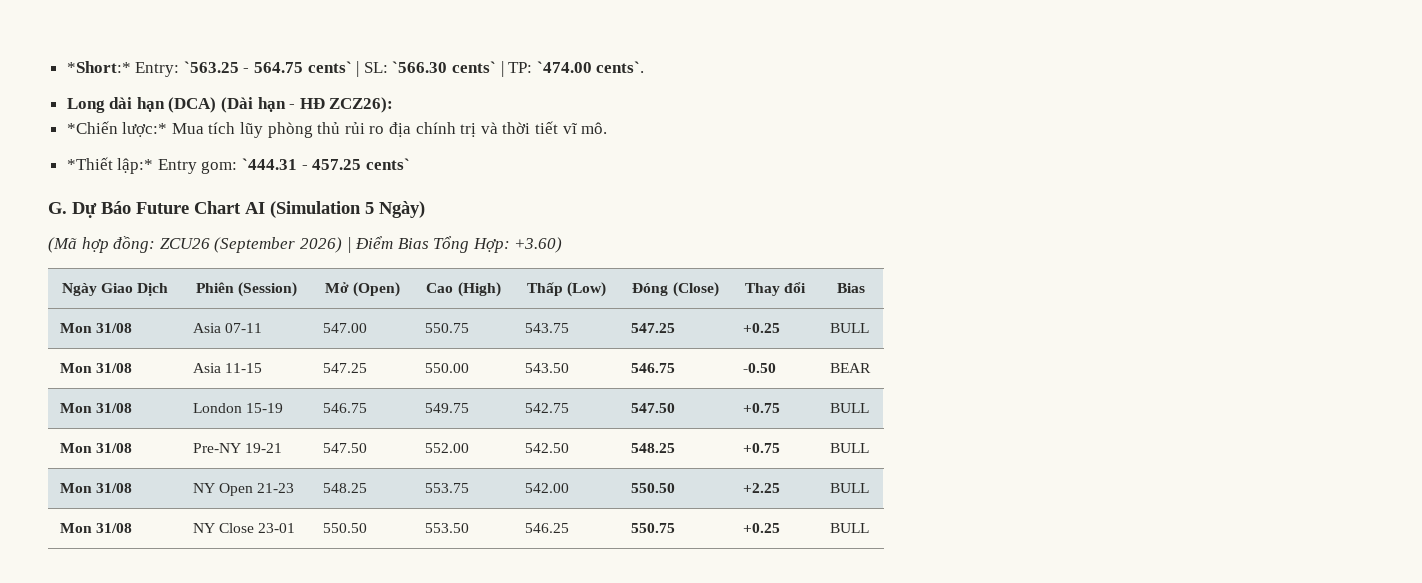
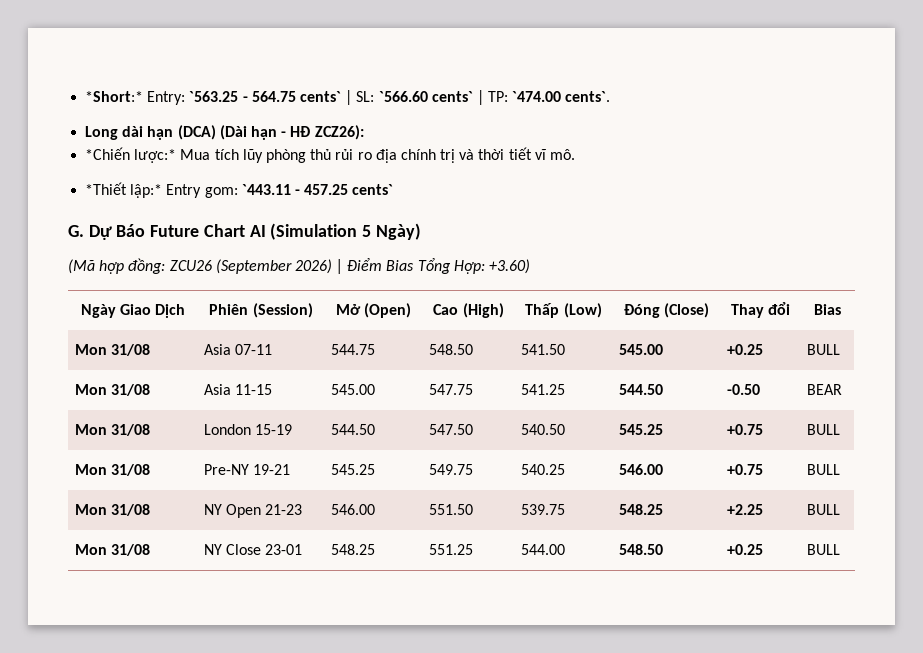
[392,61,448,73] `566.30 -> [378,91,428,102] `566.60
[242,158,298,170] `444.31 -> [241,184,291,195] `443.11
[323,323,368,333] [425,323,470,333] [525,323,570,333] [631,323,676,333] 547.00 | 550.75 | 543.75 | 547.25 -> [330,344,375,355] [428,344,473,355] [520,344,565,355] [618,344,663,355] 544.75 | 548.50 | 541.50 | 545.00
[323,363,368,373] [425,363,470,373] [525,363,570,373] [631,363,676,373] 547.25 | 550.00 | 543.50 | 546.75 -> [330,384,375,395] [428,384,473,395] [520,384,565,395] [618,384,663,395] 545.00 | 547.75 | 541.25 | 544.50
[323,403,368,413] [425,403,470,413] [525,403,570,413] [631,403,676,413] 546.75 | 549.75 | 542.75 | 547.50 -> [330,424,375,435] [428,424,473,435] [520,424,565,435] [618,424,663,435] 544.50 | 547.50 | 540.50 | 545.25
[323,443,368,453] [425,443,470,453] [525,443,570,453] [631,443,676,453] 547.50 | 552.00 | 542.50 | 548.25 -> [330,464,375,475] [428,464,473,475] [520,464,565,475] [618,464,663,475] 545.25 | 549.75 | 540.25 | 546.00
[323,483,368,493] [425,483,470,493] [525,483,570,493] [631,483,676,493] 548.25 | 553.75 | 542.00 | 550.50 -> [330,504,375,515] [428,504,473,515] [520,504,565,515] [618,504,663,515] 546.00 | 551.50 | 539.75 | 548.25
[323,523,368,533] [425,523,470,533] [525,523,570,533] [631,523,676,533] 550.50 | 553.50 | 546.25 | 550.75 -> [330,544,375,555] [428,544,473,555] [520,544,565,555] [618,544,663,555] 548.25 | 551.25 | 544.00 | 548.50

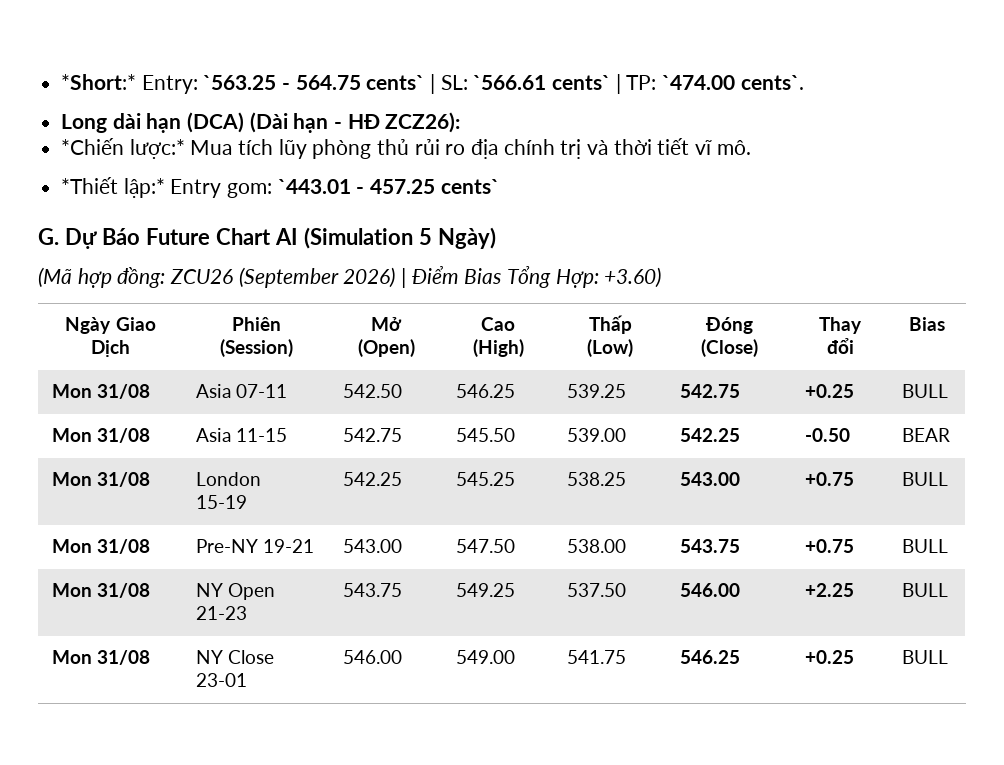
[378,91,428,102] `566.60 -> [473,75,547,90] `566.61
[241,184,291,195] `443.11 -> [277,179,351,194] `443.01
[330,344,375,355] [428,344,473,355] [520,344,565,355] [618,344,663,355] 544.75 | 548.50 | 541.50 | 545.00 -> [342,384,402,398] [455,384,515,398] [566,384,626,398] [679,384,740,398] 542.50 | 546.25 | 539.25 | 542.75
[330,384,375,395] [428,384,473,395] [520,384,565,395] [618,384,663,395] 545.00 | 547.75 | 541.25 | 544.50 -> [342,428,402,442] [455,428,515,442] [566,428,626,442] [679,428,740,442] 542.75 | 545.50 | 539.00 | 542.25
[330,424,375,435] [428,424,473,435] [520,424,565,435] [618,424,663,435] 544.50 | 547.50 | 540.50 | 545.25 -> [342,472,402,486] [455,472,515,486] [566,472,626,486] [679,472,740,486] 542.25 | 545.25 | 538.25 | 543.00
[330,464,375,475] [428,464,473,475] [520,464,565,475] [618,464,663,475] 545.25 | 549.75 | 540.25 | 546.00 -> [342,539,402,553] [455,539,515,553] [566,539,626,553] [679,539,740,553] 543.00 | 547.50 | 538.00 | 543.75
[330,504,375,515] [428,504,473,515] [520,504,565,515] [618,504,663,515] 546.00 | 551.50 | 539.75 | 548.25 -> [342,583,402,597] [455,583,515,597] [566,583,626,597] [679,583,740,597] 543.75 | 549.25 | 537.50 | 546.00
[330,544,375,555] [428,544,473,555] [520,544,565,555] [618,544,663,555] 548.25 | 551.25 | 544.00 | 548.50 -> [342,650,402,664] [455,650,515,664] [566,650,626,664] [679,650,740,664] 546.00 | 549.00 | 541.75 | 546.25

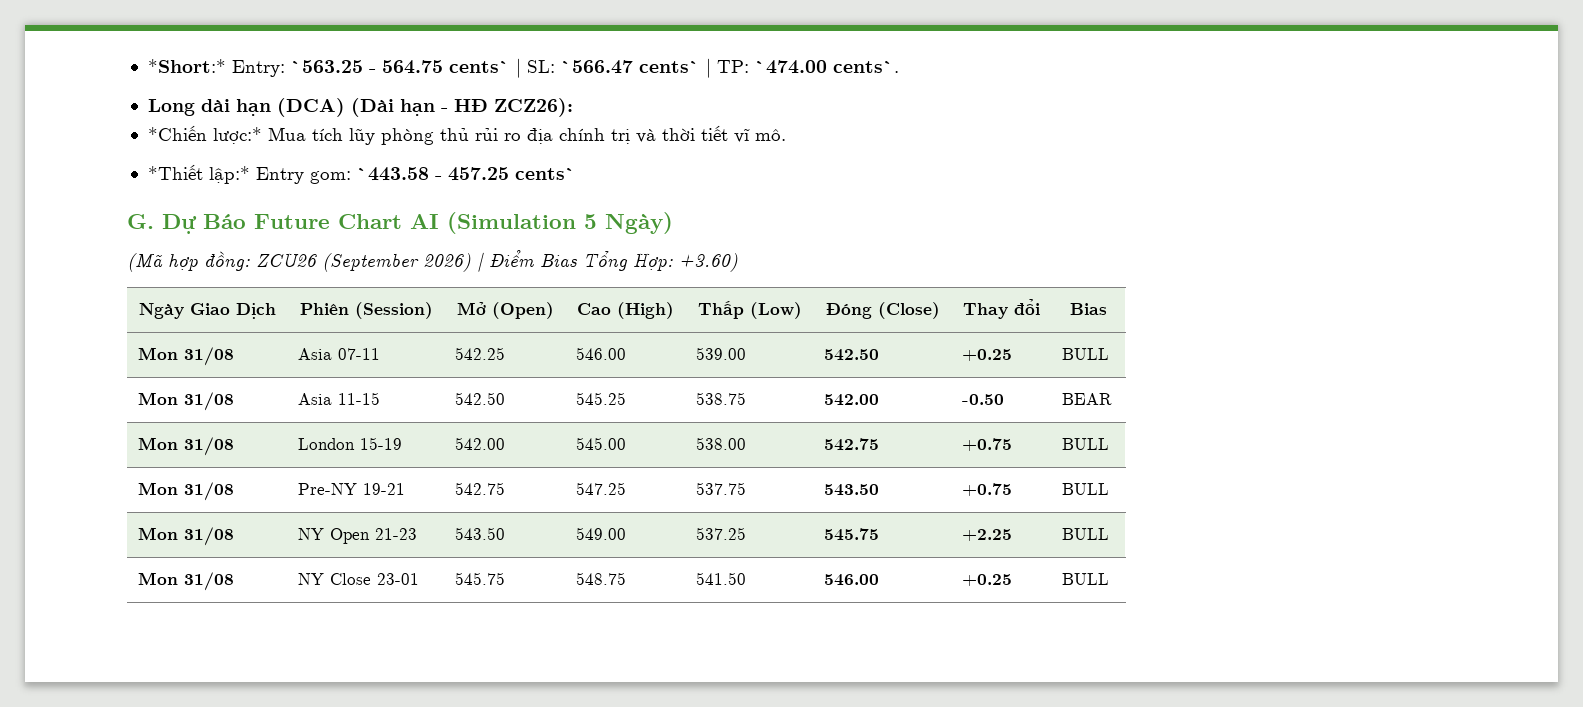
[473,75,547,90] `566.61 -> [560,60,633,74] `566.47
[277,179,351,194] `443.01 -> [356,167,429,181] `443.58
[342,384,402,398] [455,384,515,398] [566,384,626,398] [679,384,740,398] 542.50 | 546.25 | 539.25 | 542.75 -> [455,347,506,360] [576,347,627,360] [696,347,747,360] [824,349,880,361] 542.25 | 546.00 | 539.00 | 542.50
[342,428,402,442] [455,428,515,442] [566,428,626,442] [679,428,740,442] 542.75 | 545.50 | 539.00 | 542.25 -> [455,392,506,405] [576,392,627,405] [696,392,747,405] [824,394,880,406] 542.50 | 545.25 | 538.75 | 542.00
[342,472,402,486] [455,472,515,486] [566,472,626,486] [679,472,740,486] 542.25 | 545.25 | 538.25 | 543.00 -> [455,437,506,450] [576,437,627,450] [696,437,747,450] [824,438,880,451] 542.00 | 545.00 | 538.00 | 542.75
[342,539,402,553] [455,539,515,553] [566,539,626,553] [679,539,740,553] 543.00 | 547.50 | 538.00 | 543.75 -> [455,482,506,495] [576,482,627,495] [696,482,747,495] [824,484,880,496] 542.75 | 547.25 | 537.75 | 543.50
[342,583,402,597] [455,583,515,597] [566,583,626,597] [679,583,740,597] 543.75 | 549.25 | 537.50 | 546.00 -> [455,527,506,540] [576,527,627,540] [696,527,747,540] [824,528,880,541] 543.50 | 549.00 | 537.25 | 545.75
[342,650,402,664] [455,650,515,664] [566,650,626,664] [679,650,740,664] 546.00 | 549.00 | 541.75 | 546.25 -> [455,572,506,585] [576,572,627,585] [696,572,747,585] [824,574,880,586] 545.75 | 548.75 | 541.50 | 546.00

